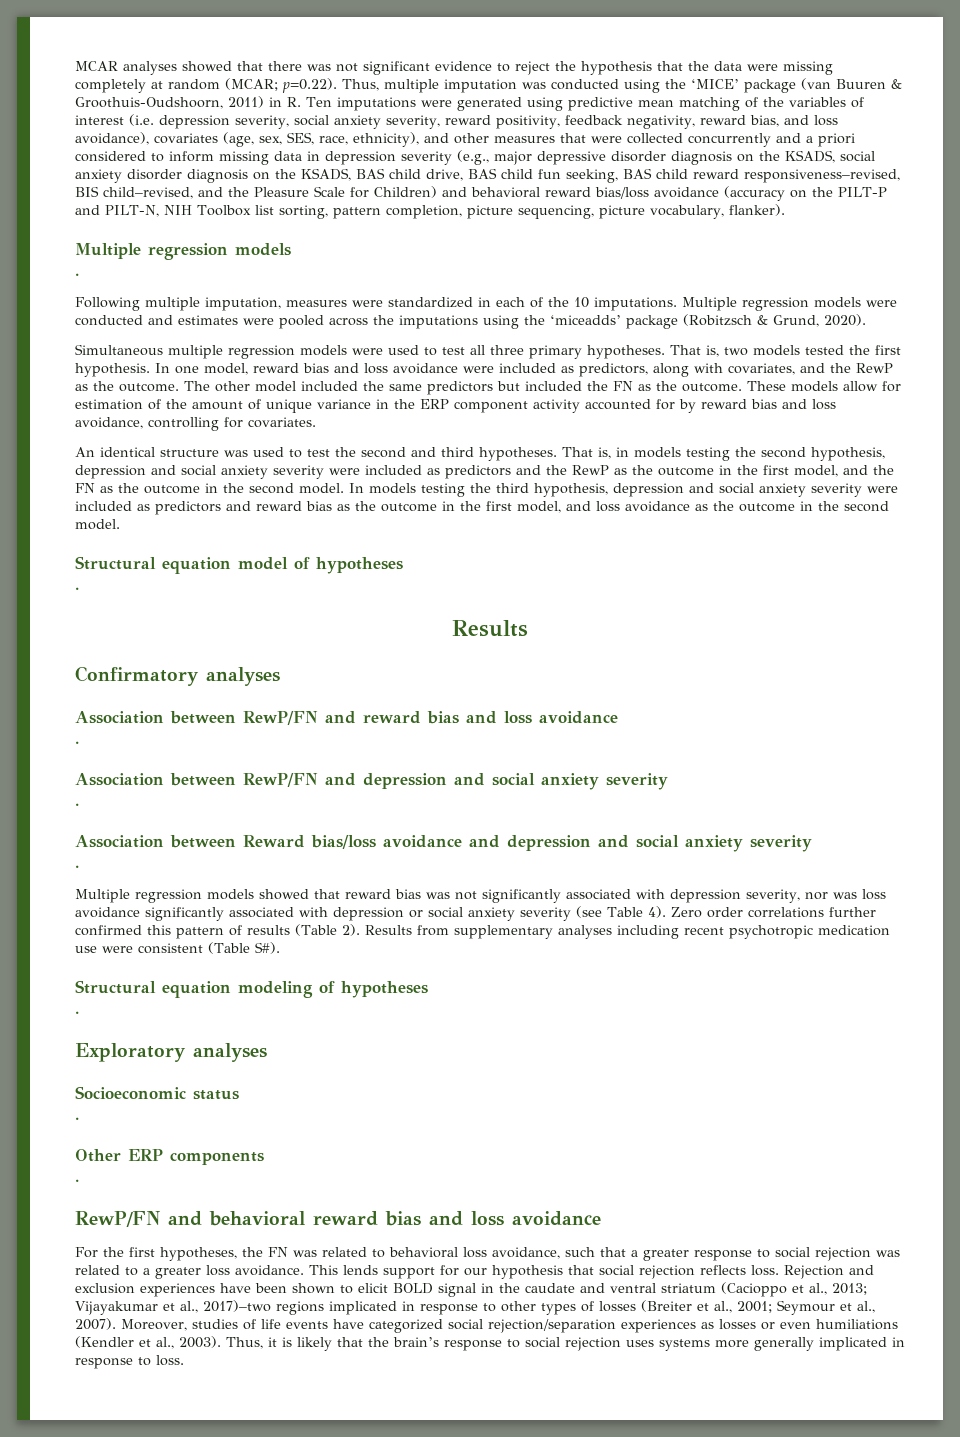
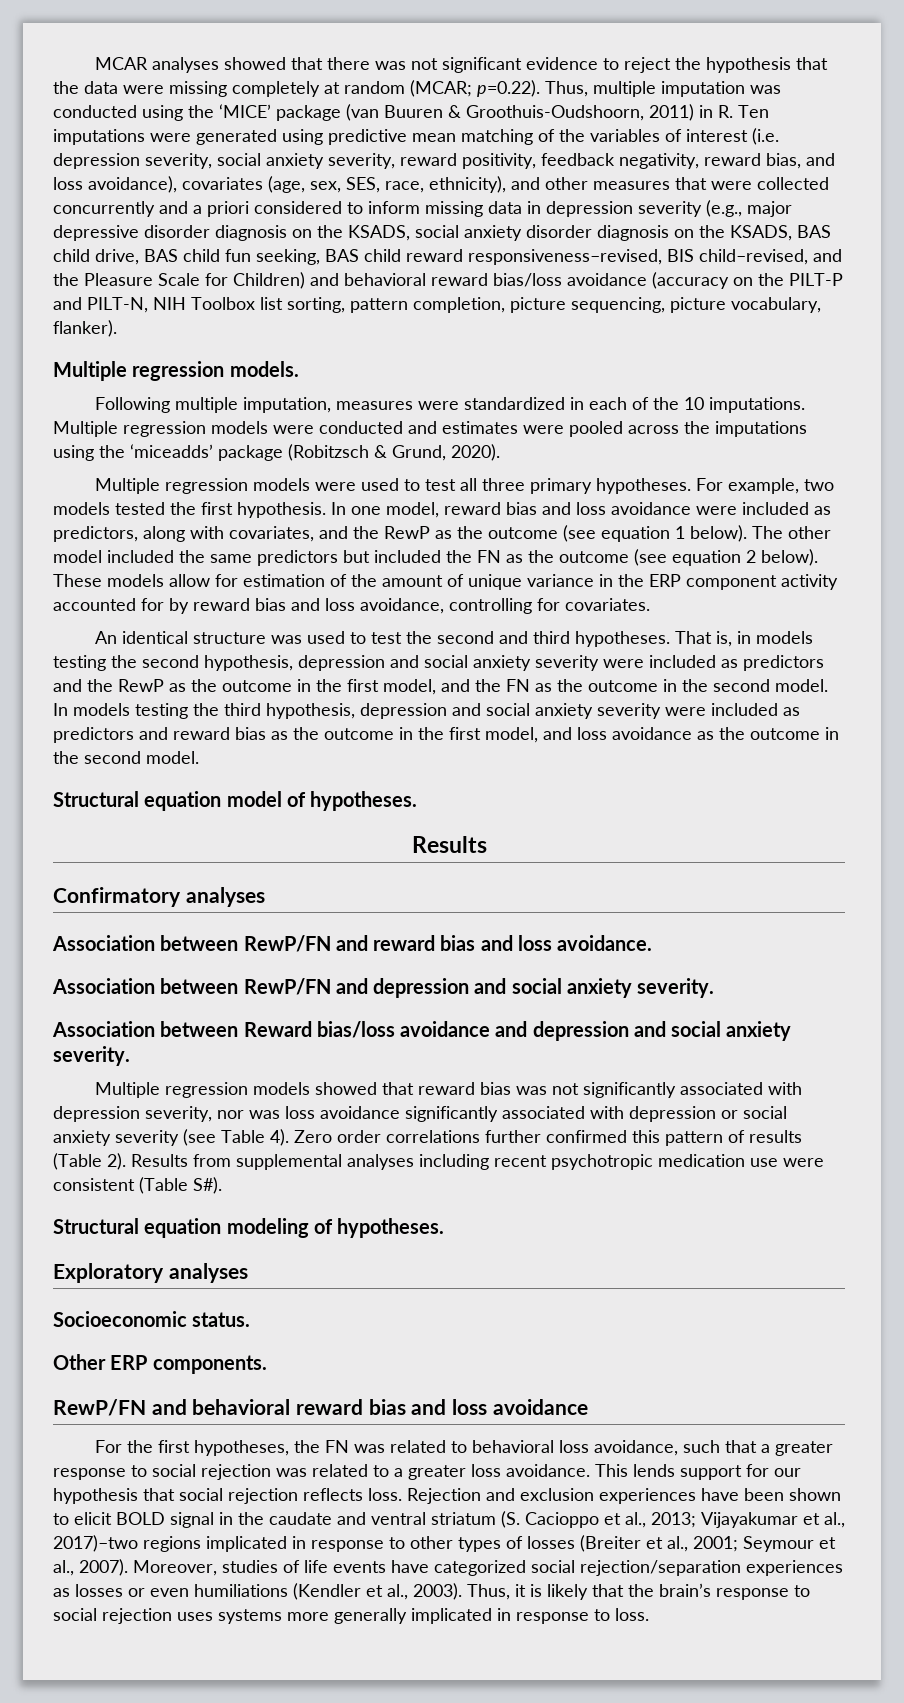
[235,243,291,256] [75,273,79,276] models // . -> [229,361,299,377] models.
[75,344,223,359] Simultaneous multiple -> [95,478,161,494] Multiple
[670,345,719,357] That is, -> [696,478,800,494] For example,
[119,383,179,392] outcome. -> [488,525,747,542] outcome (see equation 1 below).
[682,383,742,392] outcome. -> [559,549,818,566] outcome (see equation 2 below).
[316,557,403,574] [75,587,79,590] hypotheses // . -> [310,791,418,811] hypotheses.
[539,711,618,724] [75,741,79,744] avoidance // . -> [557,935,653,951] avoidance.
[606,773,668,790] [75,803,79,806] severity // . -> [637,978,715,998] severity.
[750,835,812,852] [75,865,79,868] severity // . -> [53,1046,130,1066] severity.
[453,925,553,939] supplementary -> [236,1154,342,1170] supplemental
[341,981,428,998] [75,1011,79,1014] hypotheses // . -> [337,1218,445,1238] hypotheses.
[193,1090,239,1100] [75,1117,79,1120] status // . -> [192,1312,251,1327] status.
[170,1152,264,1165] [75,1179,79,1182] components // . -> [152,1355,267,1374] components.
[721,1282,787,1297] (Cacioppo -> [501,1511,599,1528] (S. Cacioppo

